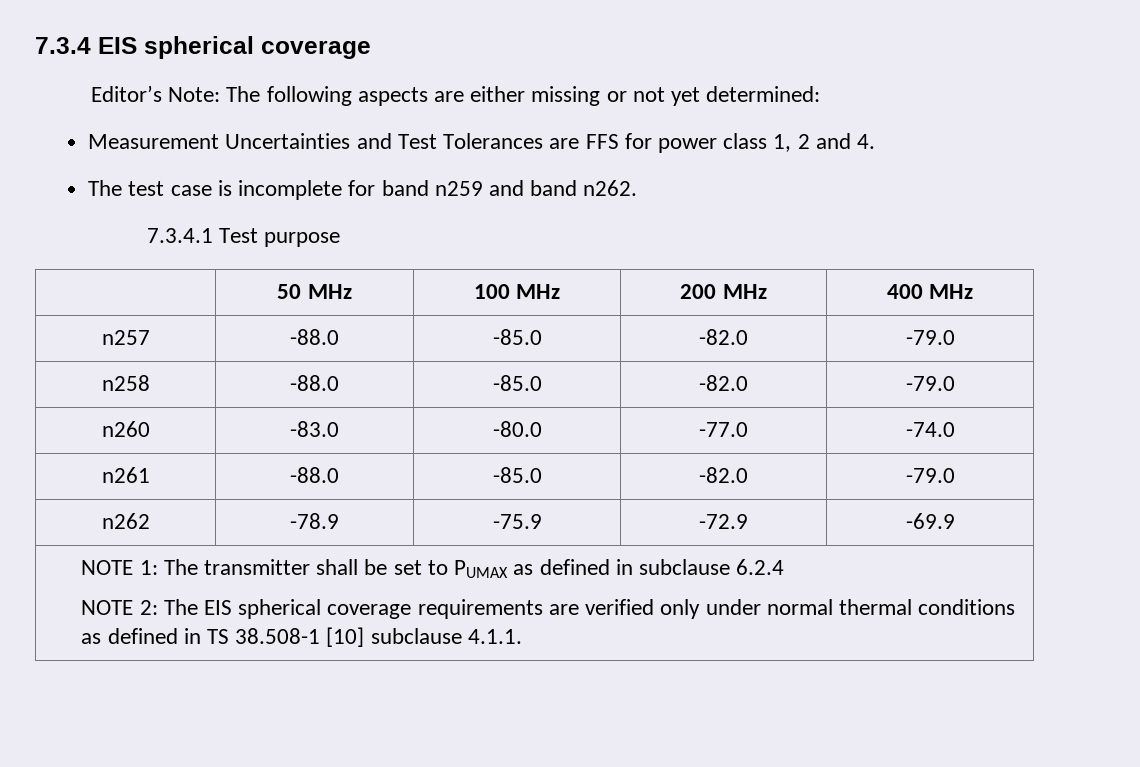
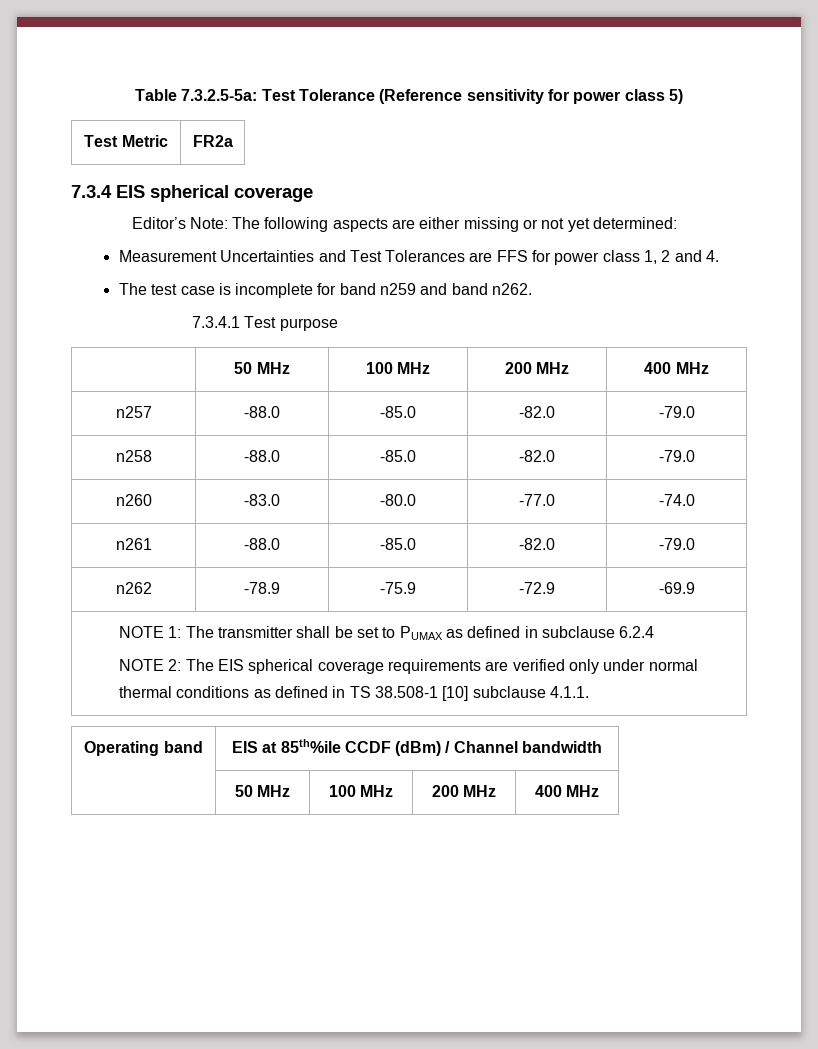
(35, 45) none -> [135,89,683,104] [84,135,168,147] [192,135,233,147] Table 7.3.2.5-5a: Test Tolerance (Reference sensitivity for power class 5) // Test Metric | FR2a //
(522, 636) none -> [84,741,203,756] [231,739,603,756] [234,785,291,797] [328,785,394,797] [431,785,497,797] [534,785,600,797] // Operating band | EIS at 85th%ile CCDF (dBm) / Channel bandwidth // | 50 MHz | 100 MHz | 200 MHz | 400 MHz

